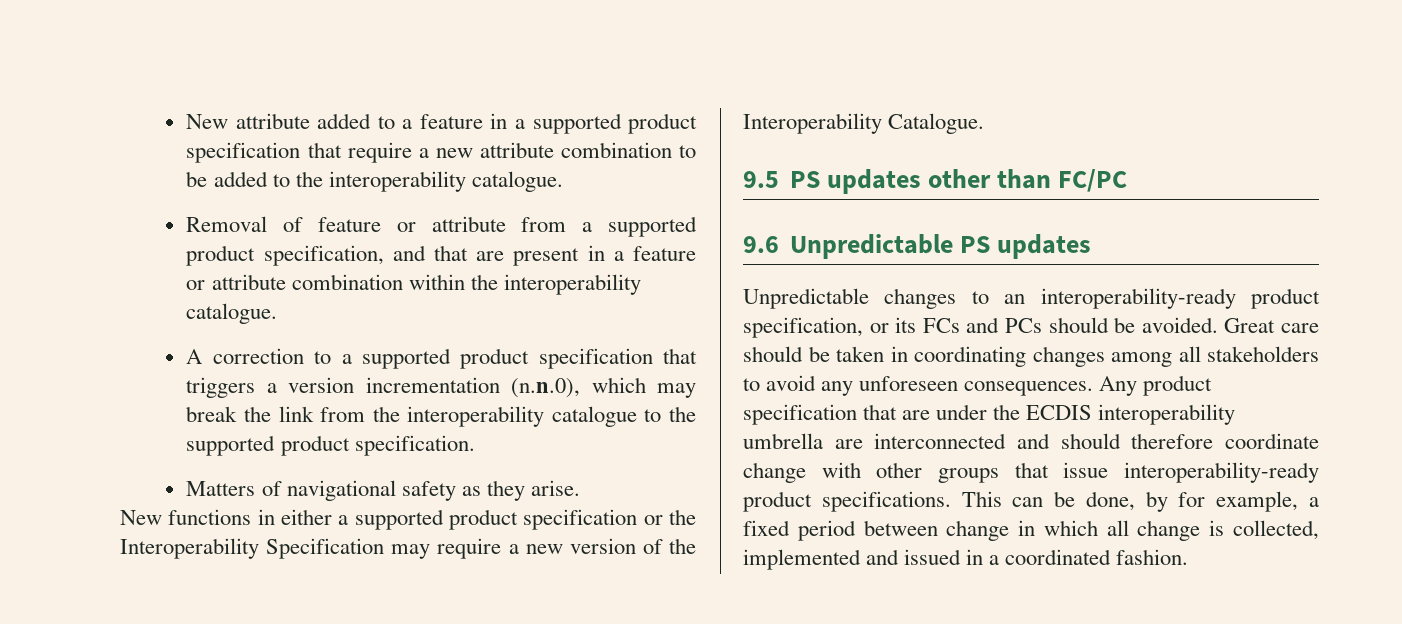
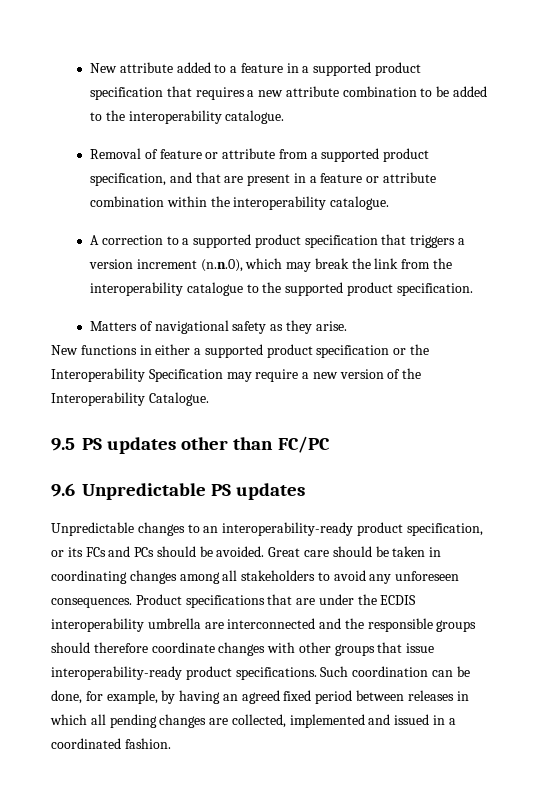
[347,142,412,163] require -> [195,87,245,100] requires
[365,377,500,393] incrementation -> [136,259,197,269] increment
[1099,375,1213,396] [743,404,857,425] Any product specification -> [135,594,265,608] Product specifications
(1050, 441) none -> [344,618,477,632] the responsible groups
[743,462,806,483] change -> [218,642,266,656] changes
[961,491,1002,507] This -> [320,666,429,677] Such coordination
[1145,491,1168,512] by -> (82, 697) none
[1309,497,1319,507] a -> [161,690,280,704] by having an agreed
[946,520,1010,541] change -> [407,690,454,701] releases
[1137,520,1225,541] change is -> [109,714,229,728] pending changes are

